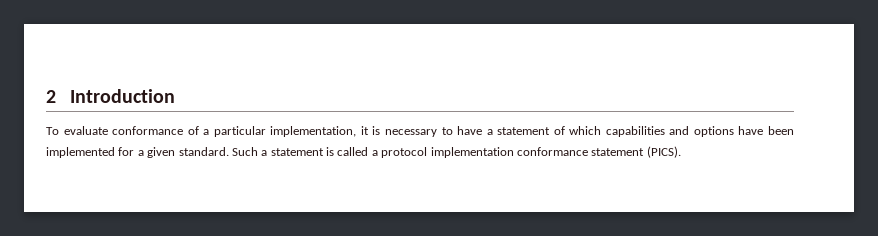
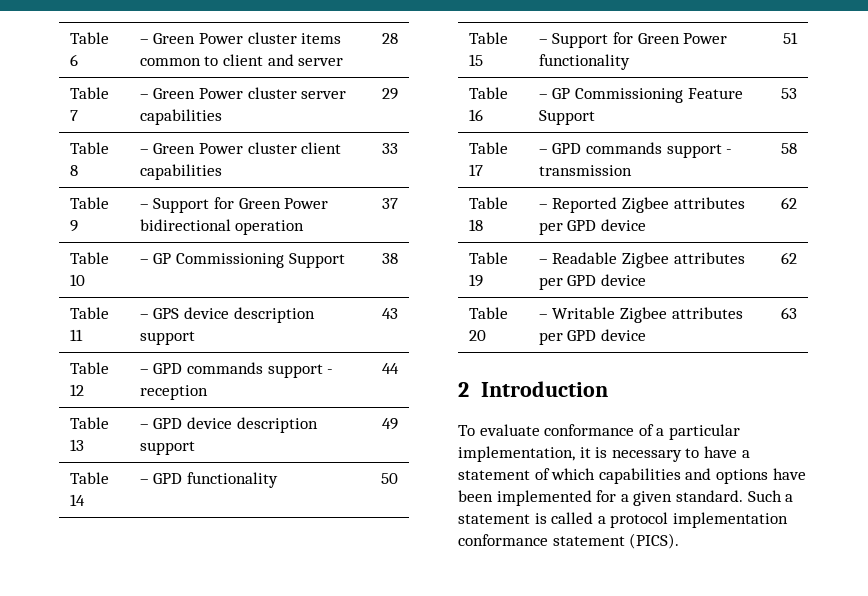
(46, 96) none -> [69,32,109,44] [69,54,78,66] [139,32,342,44] [139,54,344,66] [382,33,399,44] [69,87,109,99] [69,110,78,121] [139,87,347,99] [139,109,222,125] [382,88,399,100] [69,142,109,154] [69,165,78,176] [139,142,342,154] [139,164,222,180] [382,143,399,154] [69,197,109,209] [69,220,78,232] [139,197,329,213] [139,219,305,235] [382,198,399,209] [69,252,109,264] [69,274,85,286] [139,253,345,268] [382,253,399,264] [69,307,109,319] [69,329,83,341] [139,307,315,323] [139,331,195,345] [382,308,399,319] [69,362,109,374] [69,384,84,396] [139,362,334,378] [139,385,208,400] [382,363,400,374] [69,417,109,429] [69,439,84,451] [139,417,318,433] [139,441,195,455] [382,418,399,430] [69,472,109,484] [69,494,85,506] [139,472,279,488] [381,473,399,484] [468,32,508,44] [468,54,483,66] [538,32,728,48] [538,54,630,70] [783,32,799,44] [468,87,508,99] [468,109,483,121] [538,88,743,103] [538,110,595,125] [781,88,798,99] [468,142,508,154] [468,164,483,176] [538,142,733,158] [538,165,632,176] [781,143,798,154] [468,197,508,209] [468,219,483,231] [538,197,745,213] [538,219,647,235] [781,197,798,209] [468,252,508,264] [468,274,483,287] [538,252,745,268] [538,274,647,290] [781,252,798,264] [468,307,508,319] [468,330,486,341] [538,307,743,323] [538,329,647,345] [781,307,798,319] Table 6 | – Green Power cluster items common to client and server | 28 // Table 7 | – Green Power cluster server capabilities | 29 // Table 8 | – Green Power cluster client capabilities | 33 // Table 9 | – Support for Green Power bidirectional operation | 37 // Table 10 | – GP Commissioning Support | 38 // Table 11 | – GPS device description support | 43 // Table 12 | – GPD commands support - reception | 44 // Table 13 | – GPD device description support | 49 // Table 14 | – GPD functionality | 50 // Table 15 | – Support for Green Power functionality | 51 // Table 16 | – GP Commissioning Feature Support | 53 // Table 17 | – GPD commands support - transmission | 58 // Table 18 | – Reported Zigbee attributes per GPD device | 62 // Table 19 | – Readable Zigbee attributes per GPD device | 62 // Table 20 | – Writable Zigbee attributes per GPD device | 63 //

